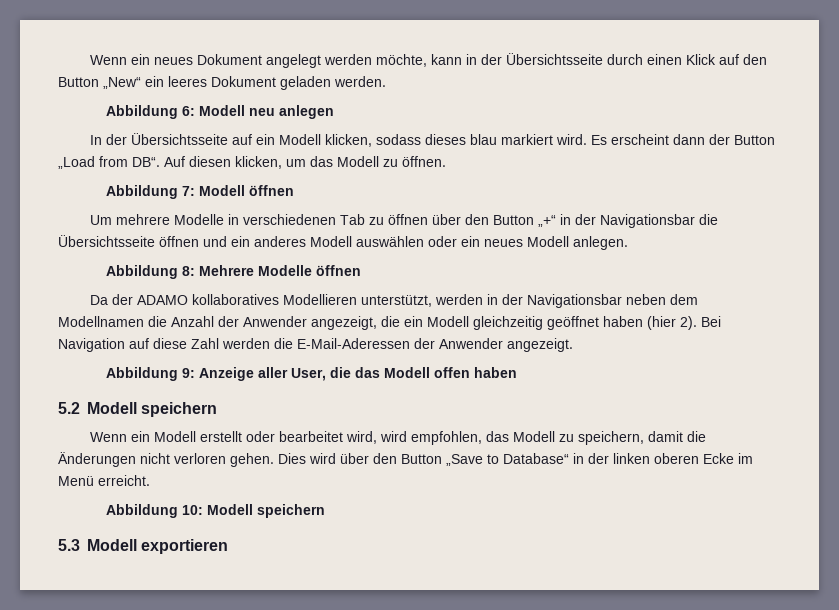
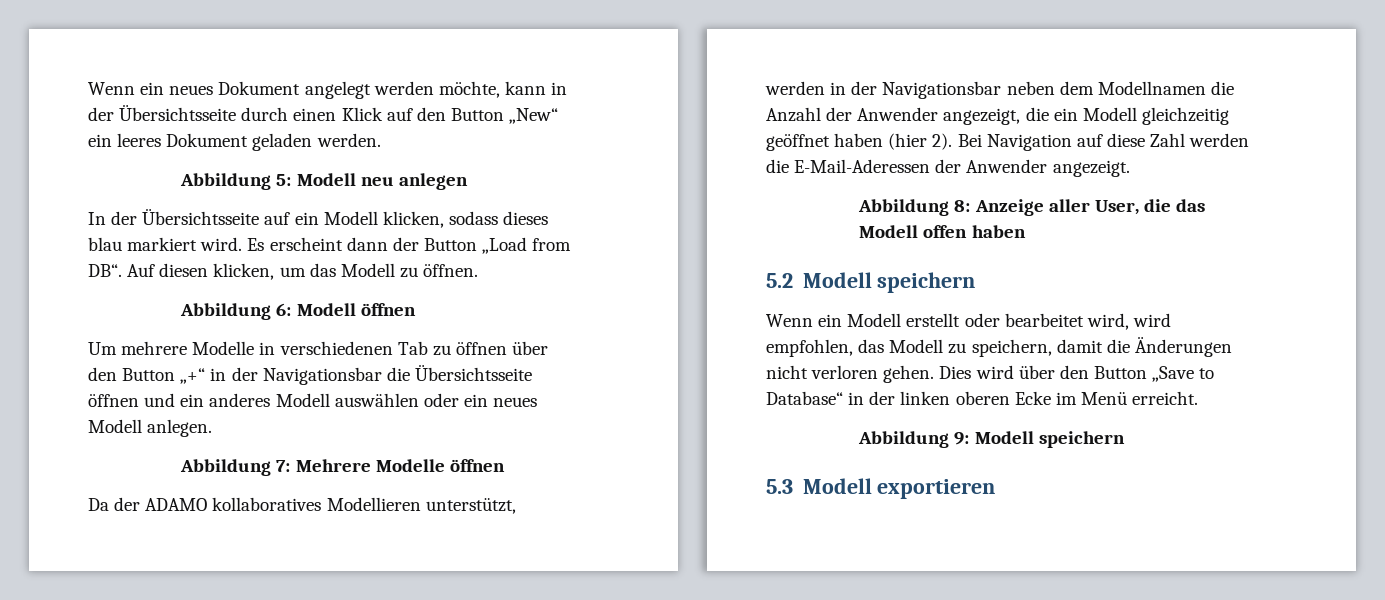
[182,106,196,116] 6: -> [276,174,292,186] 5:
[182,186,196,196] 7: -> [276,303,292,316] 6:
[182,266,196,276] 8: -> [276,460,291,472] 7:
[182,368,196,378] 9: -> [954,200,971,212] 8:
[182,505,204,515] 10: -> [954,432,970,445] 9:

